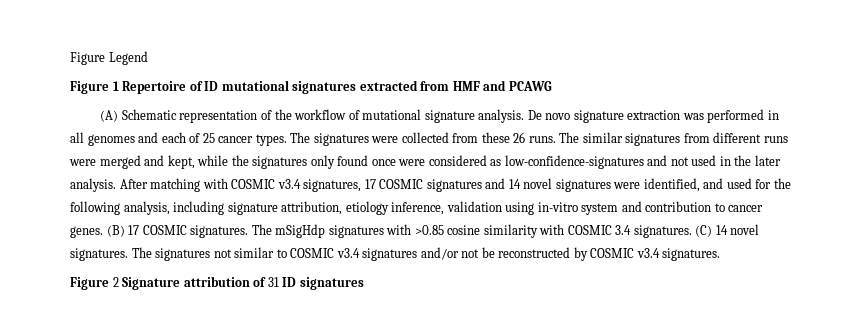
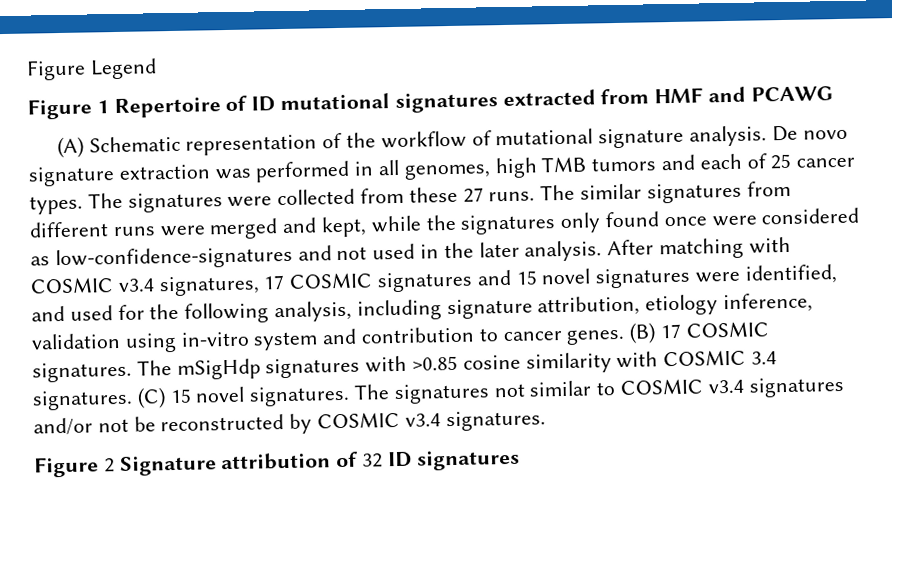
[87,134,135,146] genomes -> [403,156,657,180] genomes, high TMB tumors
[513,132,526,143] 26 -> [462,187,484,203] 27
[508,179,521,189] 14 -> [515,270,538,285] 15
[715,225,728,235] 14 -> [169,388,192,404] 15
[267,277,279,287] 31 -> [362,453,384,468] 32

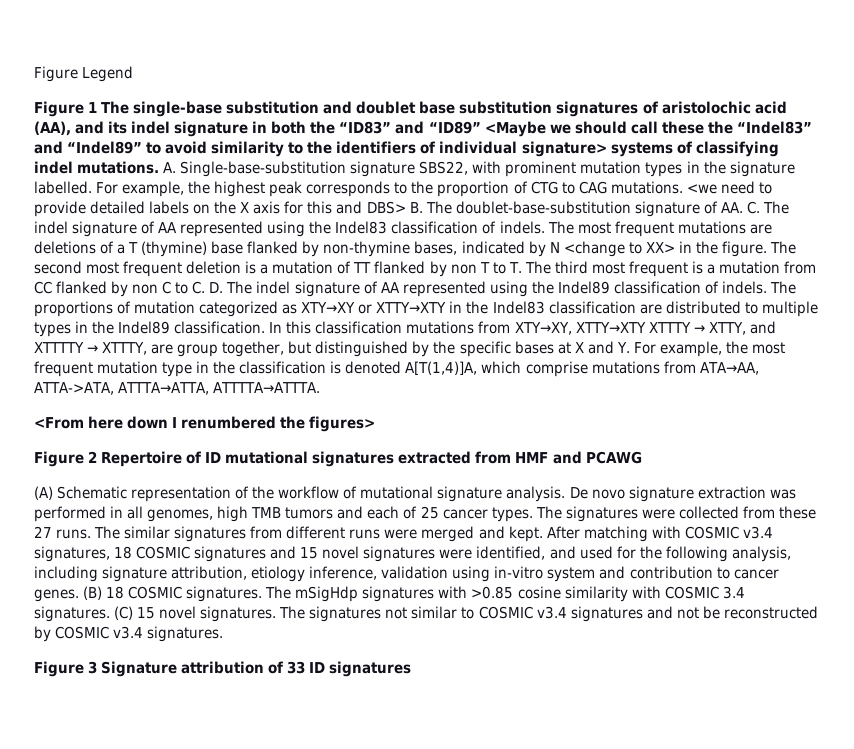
(109, 107) none -> [101,101,787,117] [34,121,812,137] [34,141,779,157] [34,161,795,177] [34,181,772,197] [34,201,789,217] [34,221,772,237] [34,241,796,257] [34,261,817,277] [34,281,796,297] [34,301,818,317] [34,321,776,337] [34,341,785,357] [34,361,759,377] [34,382,320,395] [34,416,376,432] [34,451,98,467] The single-base substitution and doublet base substitution signatures of aristolochic acid (AA), and its indel signature in both the “ID83” and “ID89” <Maybe we should call these the “Indel83” and “Indel89” to avoid similarity to the identifiers of individual signature> systems of classifying indel mutations. A. Single-base-substitution signature SBS22, with prominent mutation types in the signature labelled. For example, the highest peak corresponds to the proportion of CTG to CAG mutations. <we need to provide detailed labels on the X axis for this and DBS> B. The doublet-base-substitution signature of AA. C. The indel signature of AA represented using the Indel83 classification of indels. The most frequent mutations are deletions of a T (thymine) base flanked by non-thymine bases, indicated by N <change to XX> in the figure. The second most frequent deletion is a mutation of TT flanked by non T to T. The third most frequent is a mutation from CC flanked by non C to C. D. The indel signature of AA represented using the Indel89 classification of indels. The proportions of mutation categorized as XTY→XY or XTTY→XTY in the Indel83 classification are distributed to multiple types in the Indel89 classification. In this classification mutations from XTY→XY, XTTY→XTY XTTTY → XTTY, and XTTTTY → XTTTY, are group together, but distinguished by the specific bases at X and Y. For example, the most frequent mutation type in the classification is denoted A[T(1,4)]A, which comprise mutations from ATA→AA, ATTA->ATA, ATTTA→ATTA, ATTTTA→ATTTA. // <From here down I renumbered the figures> // Figure 2
[321,207,860,238] [30,240,603,271] kept, while the signatures only found once were considered as low-confidence-signatures and not used in the later analysis. -> [508,526,543,542] kept.
[263,274,286,290] 17 -> [114,546,133,559] 18
[660,323,682,339] 17 -> [106,586,125,599] 18
[33,417,93,436] and/or -> [646,606,673,619] and
[103,458,115,473] 2 -> [88,661,98,674] 3
[362,453,384,468] 32 -> [287,661,306,674] 33

